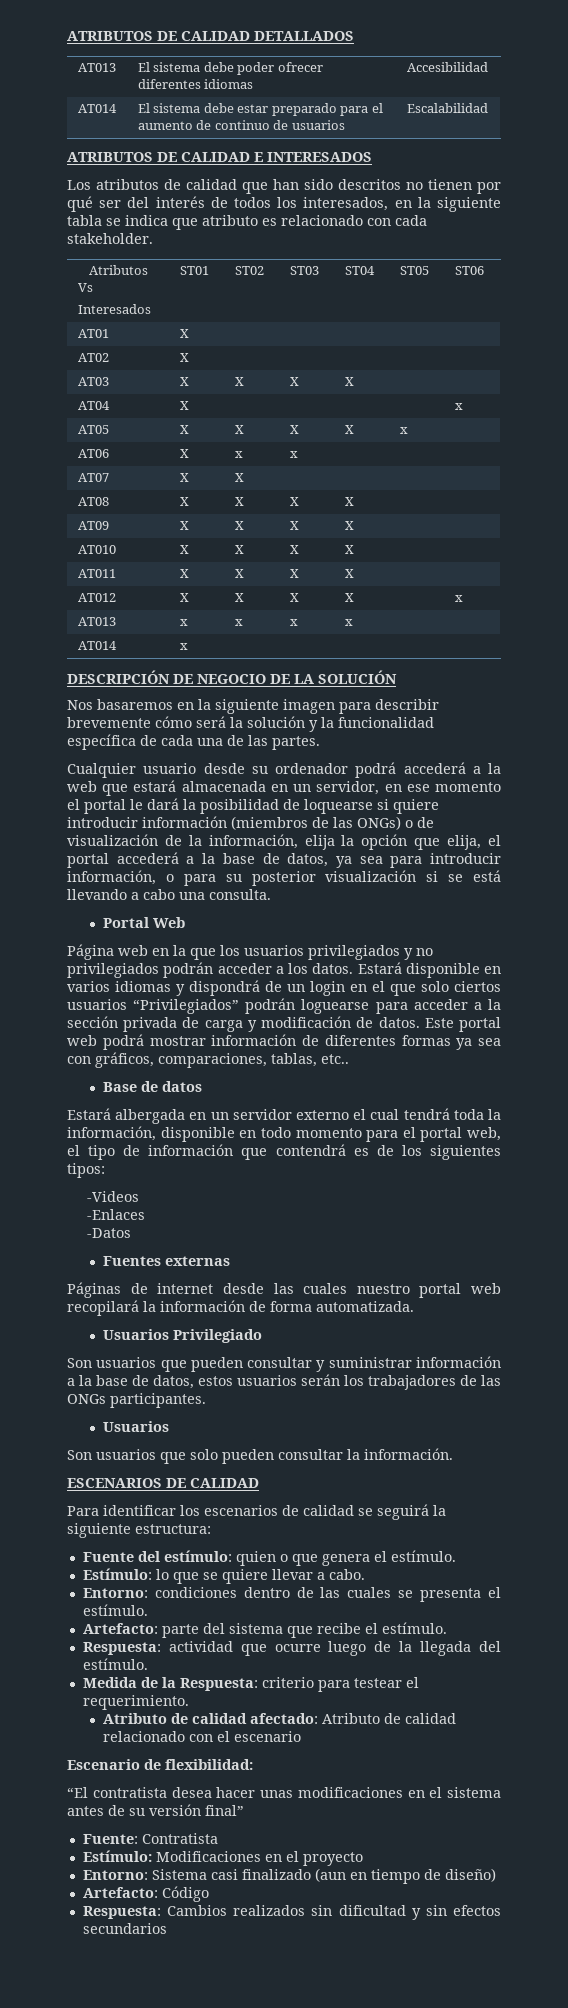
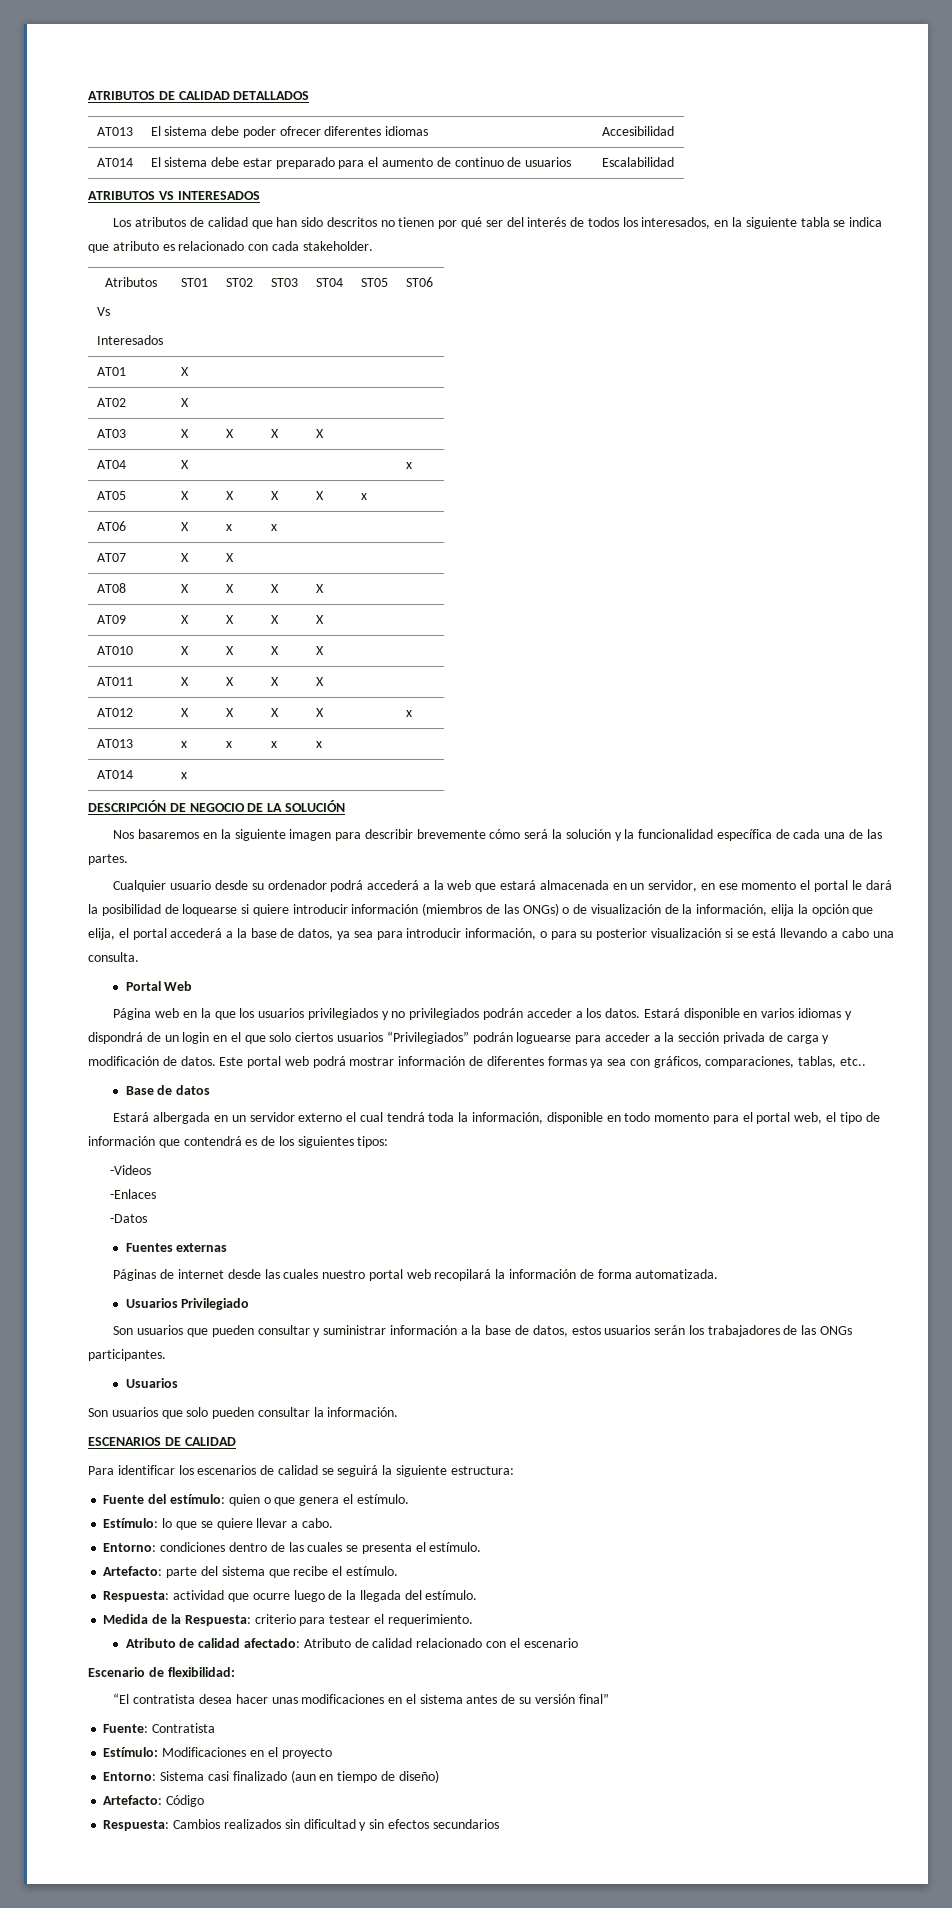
[157,152,263,162] DE CALIDAD E -> [158,191,174,200] VS

